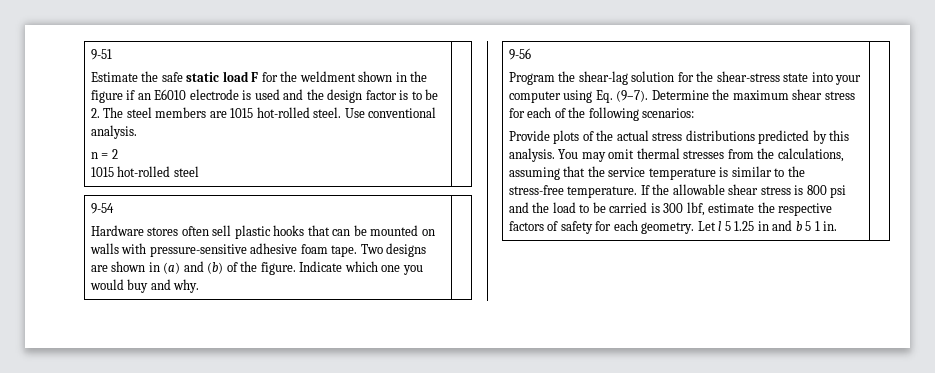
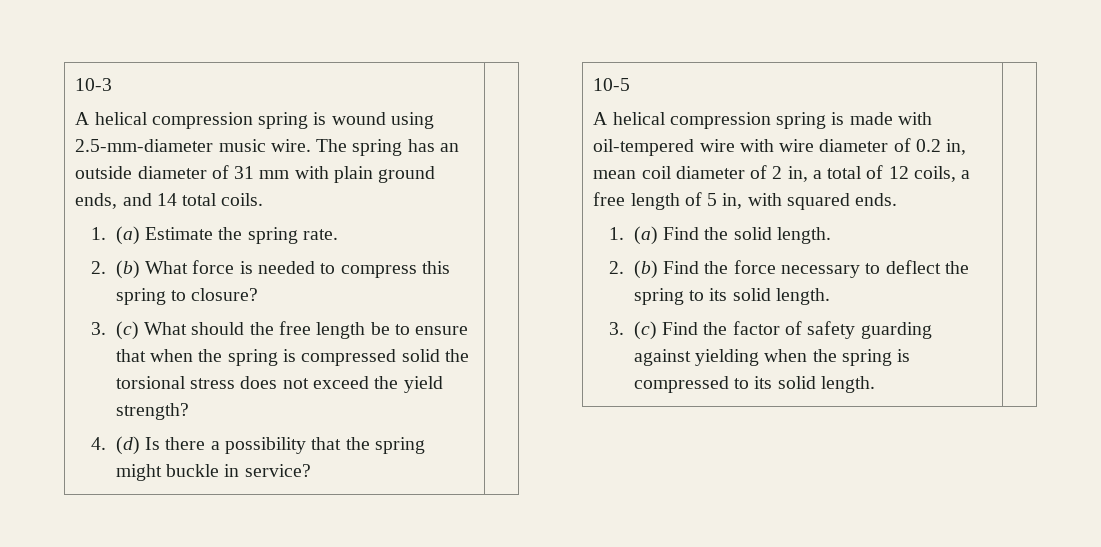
[90,49,112,60] [90,71,428,82] [90,89,439,103] [90,107,437,118] [90,125,137,139] [90,149,118,159] [90,166,199,177] [90,203,114,214] [90,225,435,239] [89,243,427,257] [90,261,423,275] [89,279,200,293] [508,48,531,60] [508,71,862,85] [508,89,855,103] [508,107,695,121] [508,130,850,144] [508,148,844,162] [508,166,805,180] [508,184,847,198] [508,202,833,216] [508,220,838,234] 9-51 // Estimate the safe static load F for the weldment shown in the figure if an E6010 electrode is used and the design factor is to be 2. The steel members are 1015 hot-rolled steel. Use conventional analysis. // n = 2 // 1015 hot-rolled steel | // 9-54 // Hardware stores often sell plastic hooks that can be mounted on walls with pressure-sensitive adhesive foam tape. Two designs are shown in (a) and (b) of the figure. Indicate which one you would buy and why. | // 9-56 // Program the shear-lag solution for the shear-stress state into your computer using Eq. (9–7). Determine the maximum shear stress for each of the following scenarios: // Provide plots of the actual stress distributions predicted by this analysis. You may omit thermal stresses from the calculations, assuming that the service temperature is similar to the stress-free temperature. If the allowable shear stress is 800 psi and the load to be carried is 300 lbf, estimate the respective factors of safety for each geometry. Let l 5 1.25 in and b 5 1 in. -> [75,78,113,91] [75,112,434,129] [75,139,459,156] [75,165,436,183] [75,193,264,209] [91,226,338,245] [91,260,450,279] [115,288,259,305] [91,321,469,340] [115,349,469,366] [115,376,443,393] [115,403,189,420] [91,436,425,455] [115,464,311,481] [593,78,631,91] [593,112,932,129] [593,138,967,156] [593,165,971,182] [593,192,898,210] [609,226,831,245] [609,260,969,279] [633,288,830,305] [609,321,932,340] [633,349,911,366] [633,376,875,393] 10-3 // A helical compression spring is wound using 2.5-mm-diameter music wire. The spring has an outside diameter of 31 mm with plain ground ends, and 14 total coils. // 1. (a) Estimate the spring rate. // 2. (b) What force is needed to compress this spring to closure? // 3. (c) What should the free length be to ensure that when the spring is compressed solid the torsional stress does not exceed the yield strength? // 4. (d) Is there a possibility that the spring might buckle in service? | // 10-5 // A helical compression spring is made with oil-tempered wire with wire diameter of 0.2 in, mean coil diameter of 2 in, a total of 12 coils, a free length of 5 in, with squared ends. // 1. (a) Find the solid length. // 2. (b) Find the force necessary to deflect the spring to its solid length. // 3. (c) Find the factor of safety guarding against yielding when the spring is compressed to its solid length.

